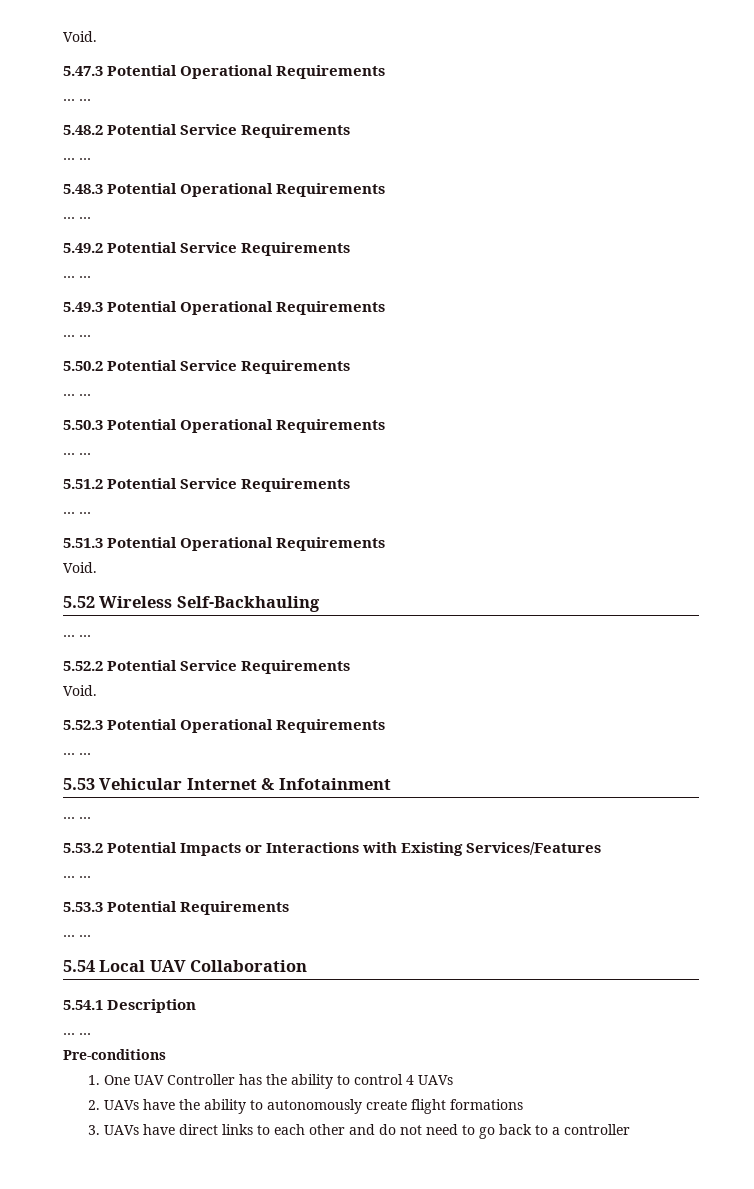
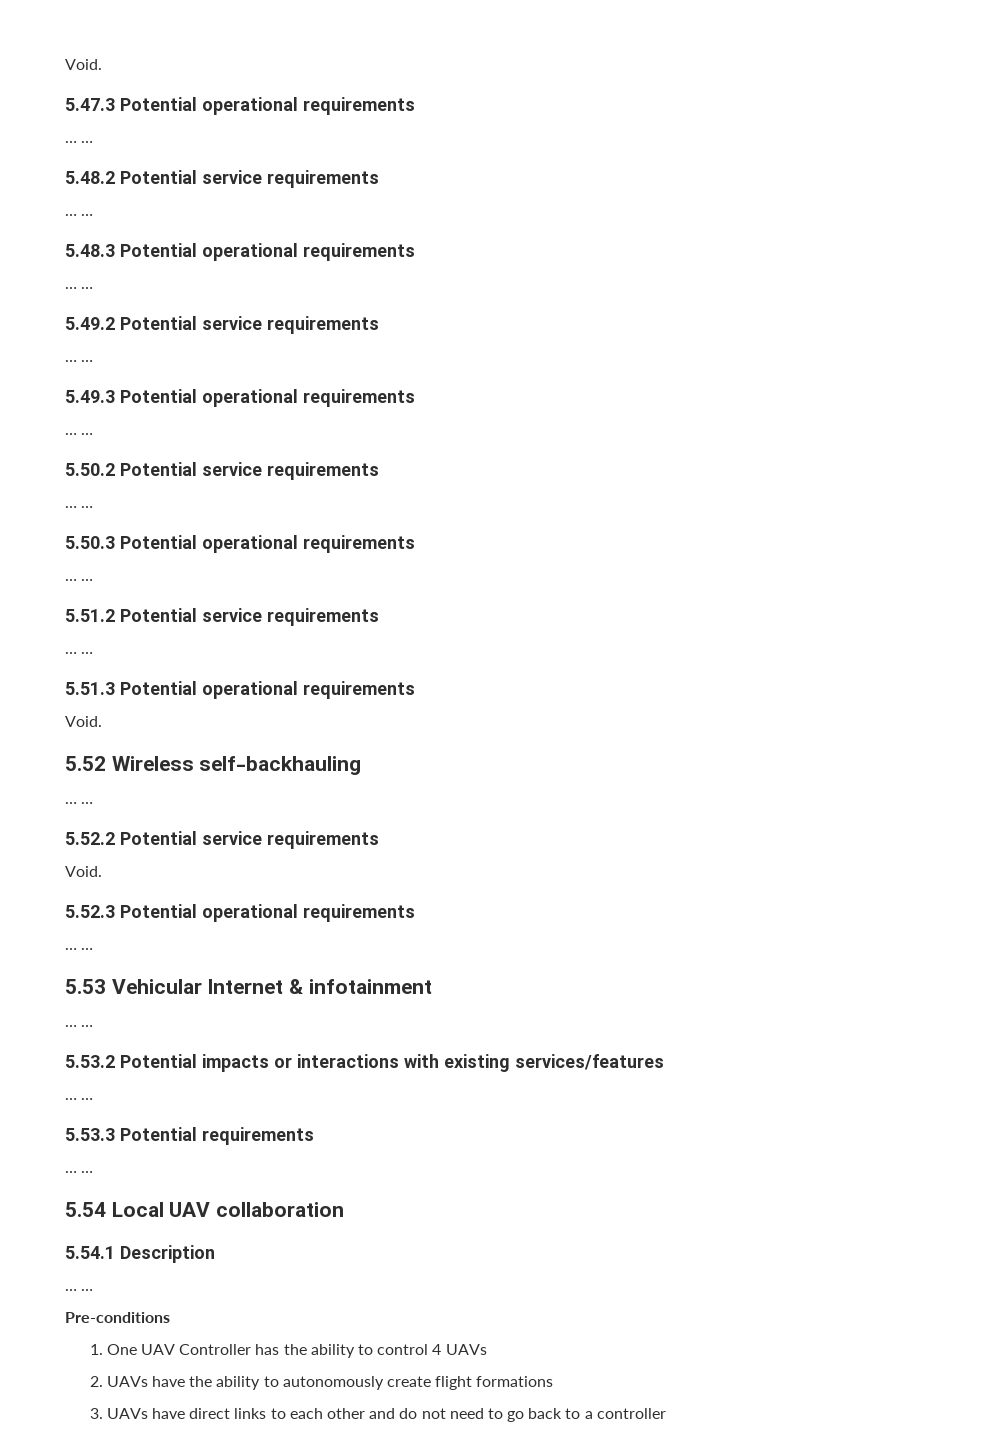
[180,65,386,79] Operational Requirements -> [202,97,415,115] operational requirements
[180,124,351,138] Service Requirements -> [202,170,379,188] service requirements
[180,183,386,197] Operational Requirements -> [202,243,415,261] operational requirements
[180,242,351,256] Service Requirements -> [202,316,379,334] service requirements
[180,301,386,315] Operational Requirements -> [202,389,415,407] operational requirements
[180,360,351,374] Service Requirements -> [202,462,379,480] service requirements
[180,419,386,433] Operational Requirements -> [202,535,415,553] operational requirements
[180,478,351,492] Service Requirements -> [202,608,379,626] service requirements
[180,537,386,551] Operational Requirements -> [202,681,415,699] operational requirements
[176,596,320,612] Self-Backhauling -> [199,756,362,775] self-backhauling
[180,660,351,674] Service Requirements -> [202,831,379,849] service requirements
[180,719,386,733] Operational Requirements -> [202,904,415,922] operational requirements
[278,778,391,790] Infotainment -> [308,979,432,994] infotainment
[180,842,602,856] Impacts or Interactions with Existing Services/Features -> [202,1054,664,1072] impacts or interactions with existing services/features
[180,901,290,915] Requirements -> [202,1127,314,1145] requirements
[190,960,308,972] Collaboration -> [216,1202,345,1217] collaboration

